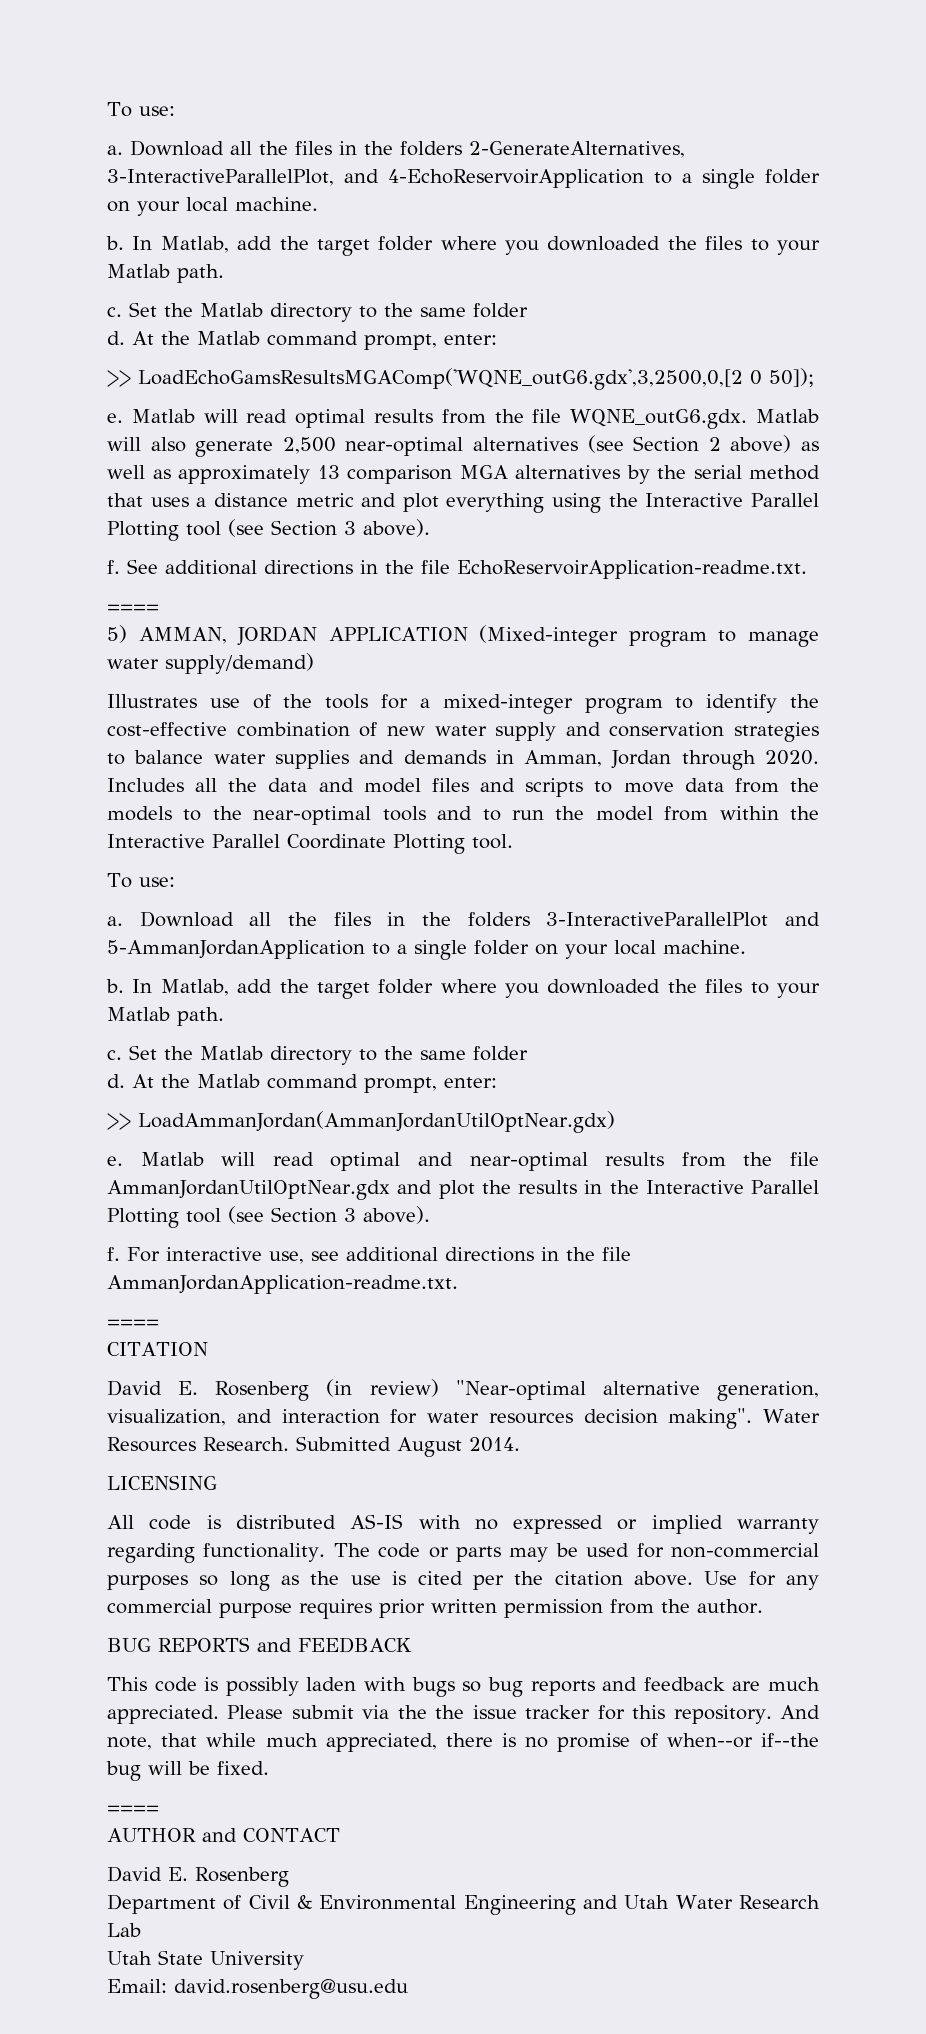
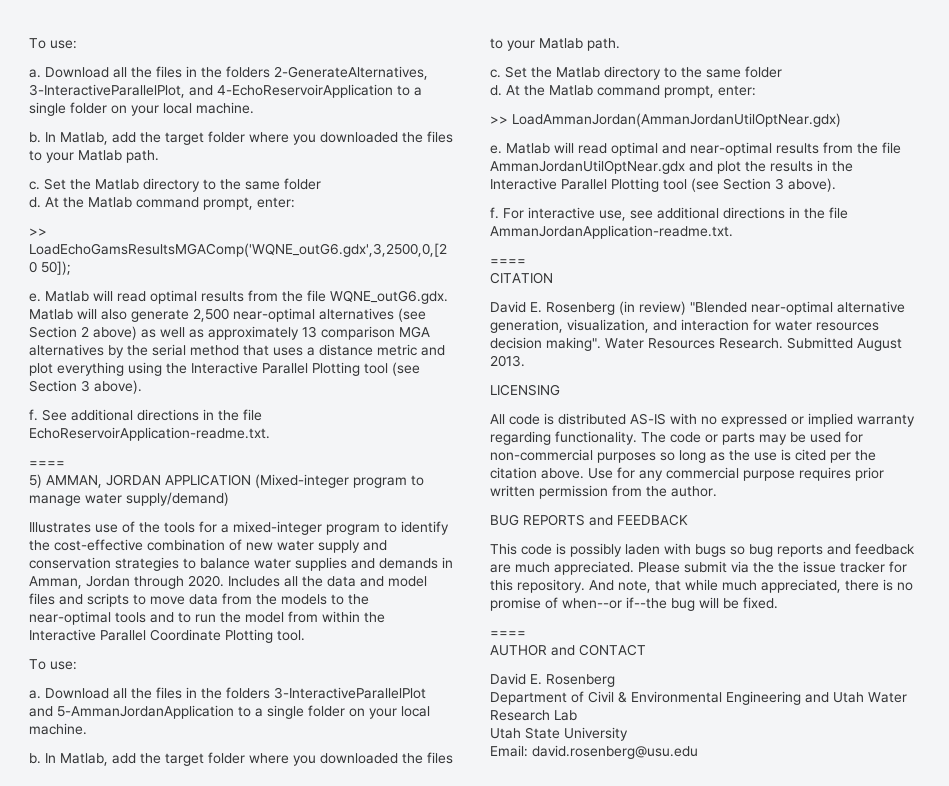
[455,1380,586,1400] "Near-optimal -> [690,301,833,315] "Blended near-optimal
[469,1437,520,1452] 2014. -> [490,355,525,367] 2013.

